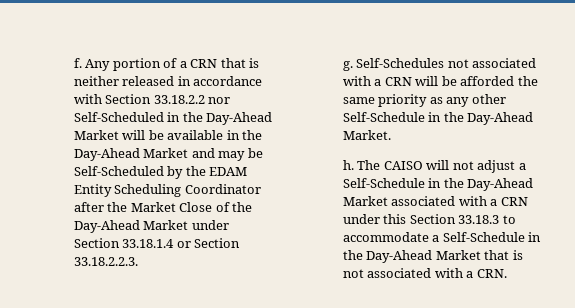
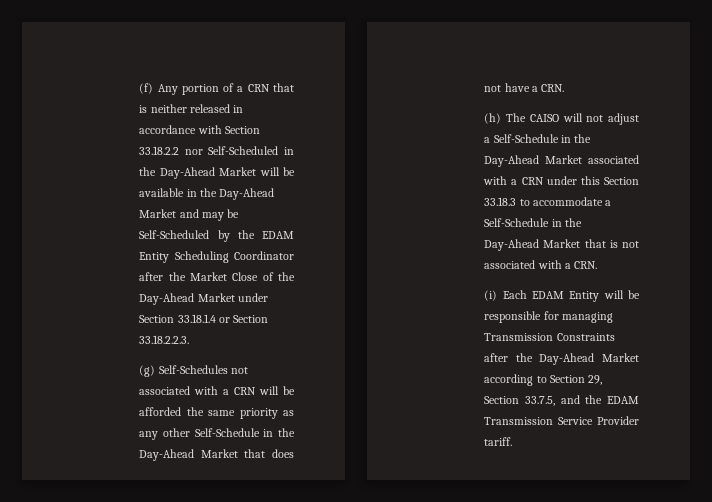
[73,58,82,68] f. -> [139,83,154,94] (f)
[342,61,353,71] g. -> [139,365,156,377] (g)
[342,130,391,140] [342,160,354,170] Market. // h. -> [200,449,294,458] [484,83,565,92] [484,113,502,124] Market that does not have a CRN. // (h)
(507, 273) none -> [484,290,640,302] [484,311,613,323] [484,333,615,341] [484,353,639,365] [484,374,603,386] [484,395,639,406] [484,416,639,425] [484,437,513,446] // (i) Each EDAM Entity will be responsible for managing Transmission Constraints after the Day-Ahead Market according to Section 29, Section 33.7.5, and the EDAM Transmission Service Provider tariff.

